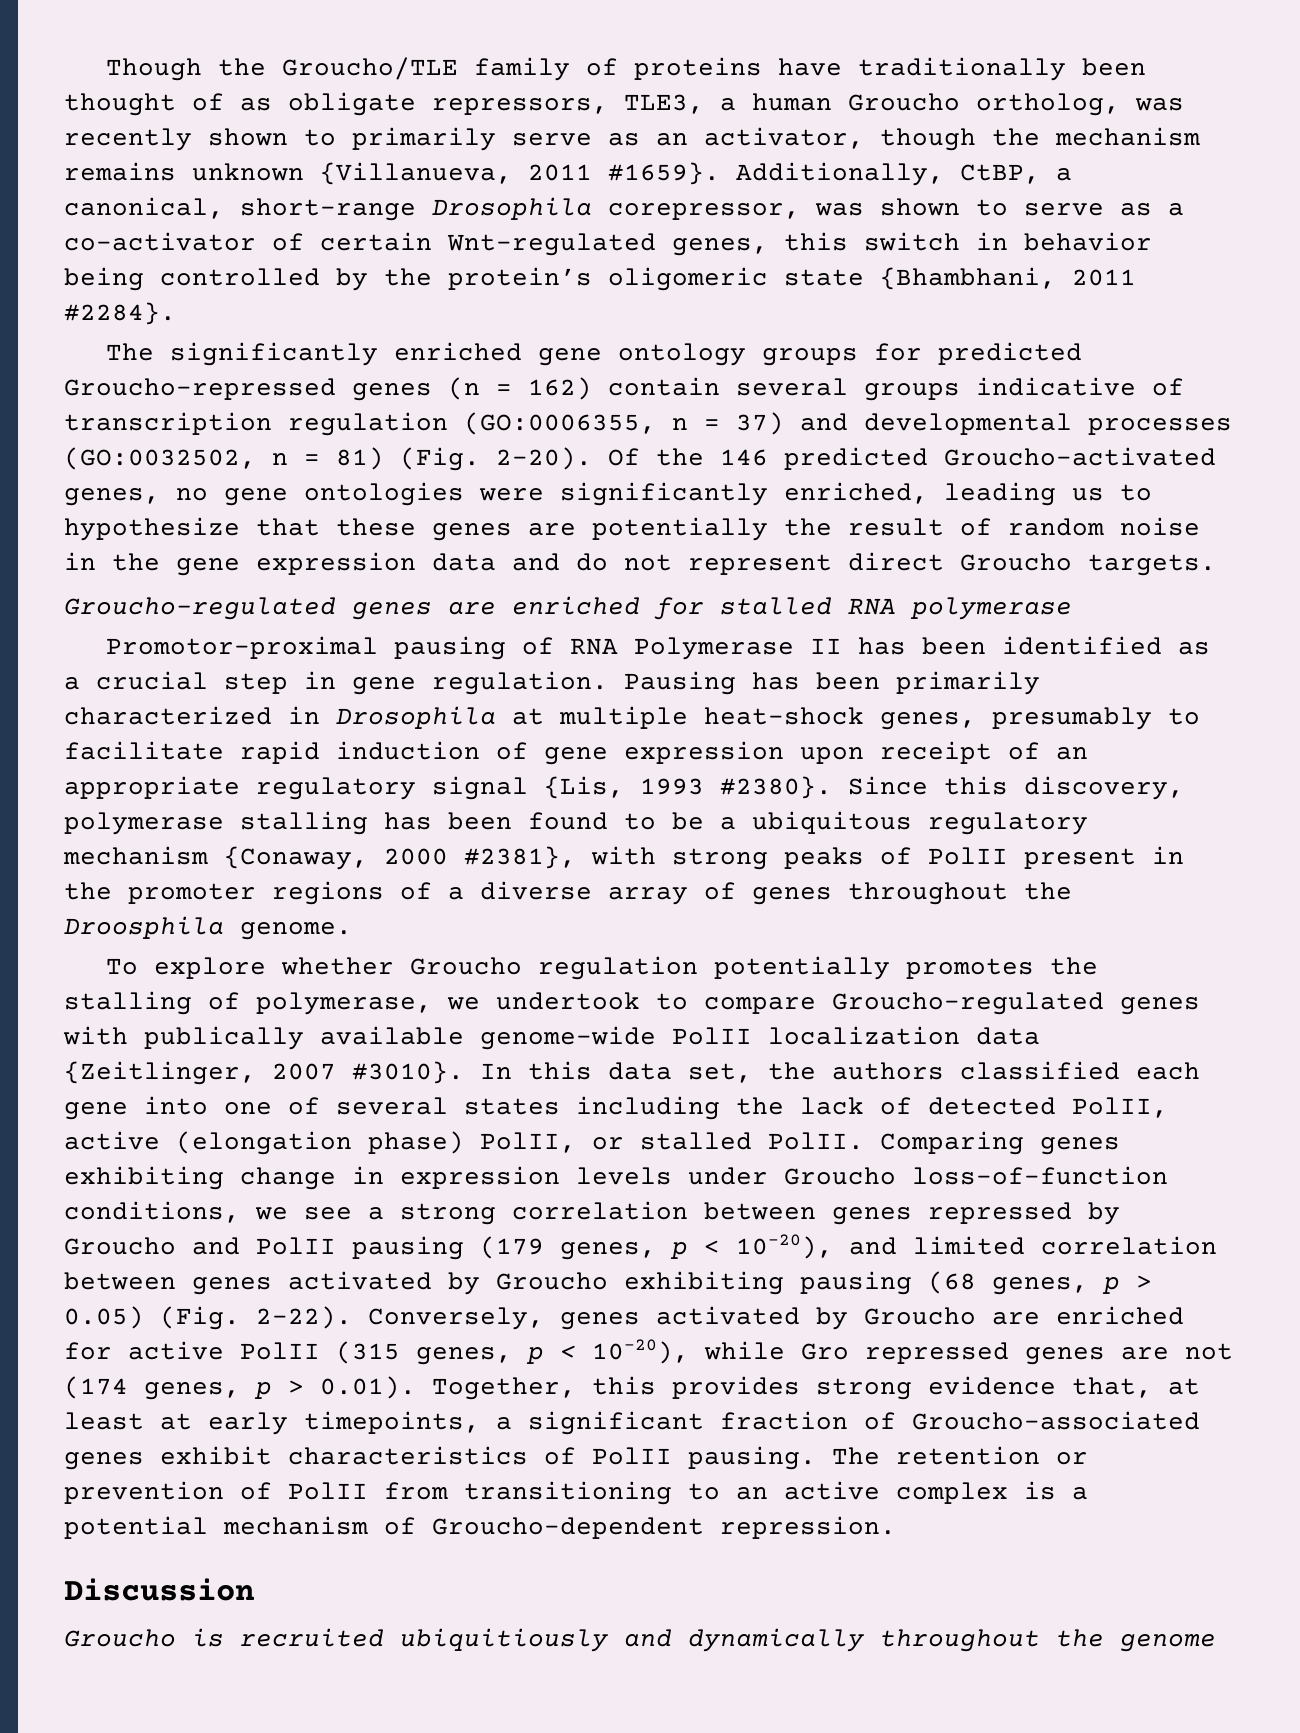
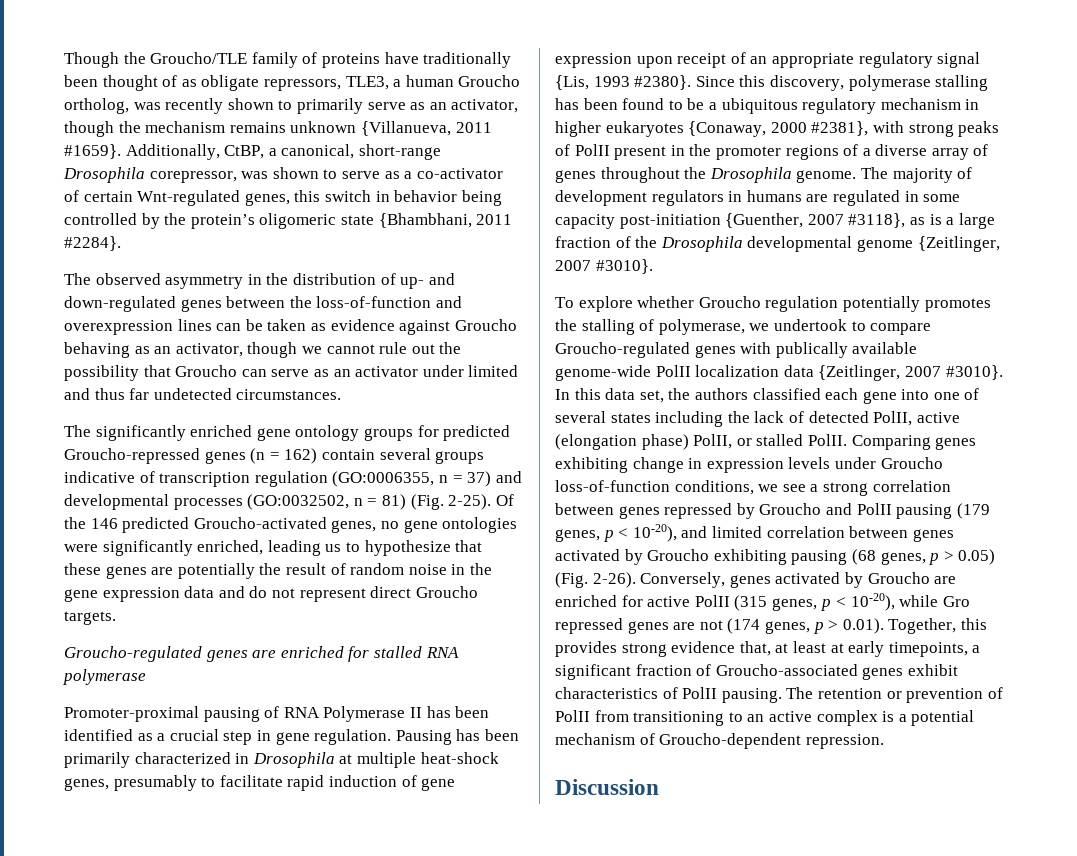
(176, 313) none -> [64,273,455,289] [64,296,462,312] [64,319,517,335] [64,342,462,358] [64,365,519,381] [64,388,342,400] // The observed asymmetry in the distribution of up- and down-regulated genes between the loss-of-function and overexpression lines can be taken as evidence against Groucho behaving as an activator, though we cannot rule out the possibility that Groucho can serve as an activator under limited and thus far undetected circumstances.
[496,447,592,470] 2-20). -> [448,494,492,510] 2-25).
[105,636,378,659] Promotor-proximal -> [64,706,199,722] Promoter-proximal
(208, 855) none -> [965,99,980,110] [555,121,684,137] in higher eukaryotes
[64,916,224,939] Droosphila -> [709,167,792,183] Drosophila
(352, 931) none -> [860,167,973,183] [555,190,961,206] [555,213,995,229] [555,236,1000,252] [555,259,653,274] The majority of development regulators in humans are regulated in some capacity post-initiation {Guenther, 2007 #3118}, as is a large fraction of the Drosophila developmental genome {Zeitlinger, 2007 #3010}.
[256,1306,352,1329] 2-22). -> [592,572,636,588] 2-26).
[64,1628,1216,1652] // Groucho is recruited ubiquitiously and dynamically throughout the genome -> (659, 787) none

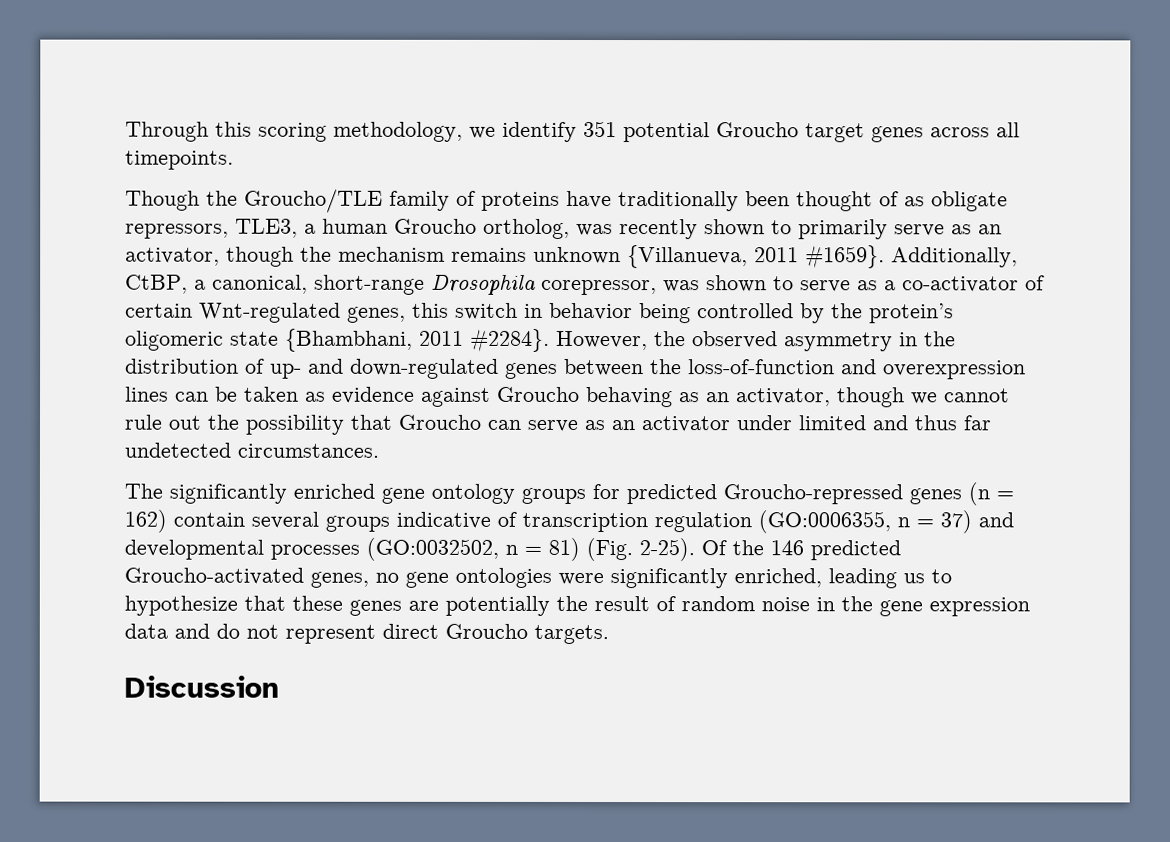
(64, 60) none -> [125,120,1020,143] [125,150,234,170] Through this scoring methodology, we identify 351 potential Groucho target genes across all timepoints. //
[64,273,91,285] // The -> [556,330,686,351] However, the
[64,646,459,662] [63,669,146,685] [64,706,490,722] [64,729,519,745] [64,752,499,768] [64,775,456,791] [555,52,981,68] [555,75,989,91] [555,98,980,114] [555,121,1000,137] [555,144,989,160] [555,167,973,183] [555,190,961,206] [555,213,995,229] [555,236,1000,252] [555,259,653,274] [555,296,991,312] [555,319,932,335] [555,342,918,358] [555,365,1003,381] [555,388,980,404] [555,411,960,427] [555,434,977,450] [555,457,943,473] [555,480,951,496] [555,503,990,519] [555,524,954,542] [555,549,996,565] [555,572,957,588] [555,593,970,611] [555,618,987,634] [555,641,981,657] [555,664,958,680] [555,687,1003,703] [555,710,975,726] [555,733,884,749] // Groucho-regulated genes are enriched for stalled RNA polymerase // Promoter-proximal pausing of RNA Polymerase II has been identified as a crucial step in gene regulation. Pausing has been primarily characterized in Drosophila at multiple heat-shock genes, presumably to facilitate rapid induction of gene expression upon receipt of an appropriate regulatory signal {Lis, 1993 #2380}. Since this discovery, polymerase stalling has been found to be a ubiquitous regulatory mechanism in higher eukaryotes {Conaway, 2000 #2381}, with strong peaks of PolII present in the promoter regions of a diverse array of genes throughout the Drosophila genome. The majority of development regulators in humans are regulated in some capacity post-initiation {Guenther, 2007 #3118}, as is a large fraction of the Drosophila developmental genome {Zeitlinger, 2007 #3010}. // To explore whether Groucho regulation potentially promotes the stalling of polymerase, we undertook to compare Groucho-regulated genes with publically available genome-wide PolII localization data {Zeitlinger, 2007 #3010}. In this data set, the authors classified each gene into one of several states including the lack of detected PolII, active (elongation phase) PolII, or stalled PolII. Comparing genes exhibiting change in expression levels under Groucho loss-of-function conditions, we see a strong correlation between genes repressed by Groucho and PolII pausing (179 genes, p < 10-20), and limited correlation between genes activated by Groucho exhibiting pausing (68 genes, p > 0.05) (Fig. 2-26). Conversely, genes activated by Groucho are enriched for active PolII (315 genes, p < 10-20), while Gro repressed genes are not (174 genes, p > 0.01). Together, this provides strong evidence that, at least at early timepoints, a significant fraction of Groucho-associated genes exhibit characteristics of PolII pausing. The retention or prevention of PolII from transitioning to an active complex is a potential mechanism of Groucho-dependent repression. -> (609, 634) none

